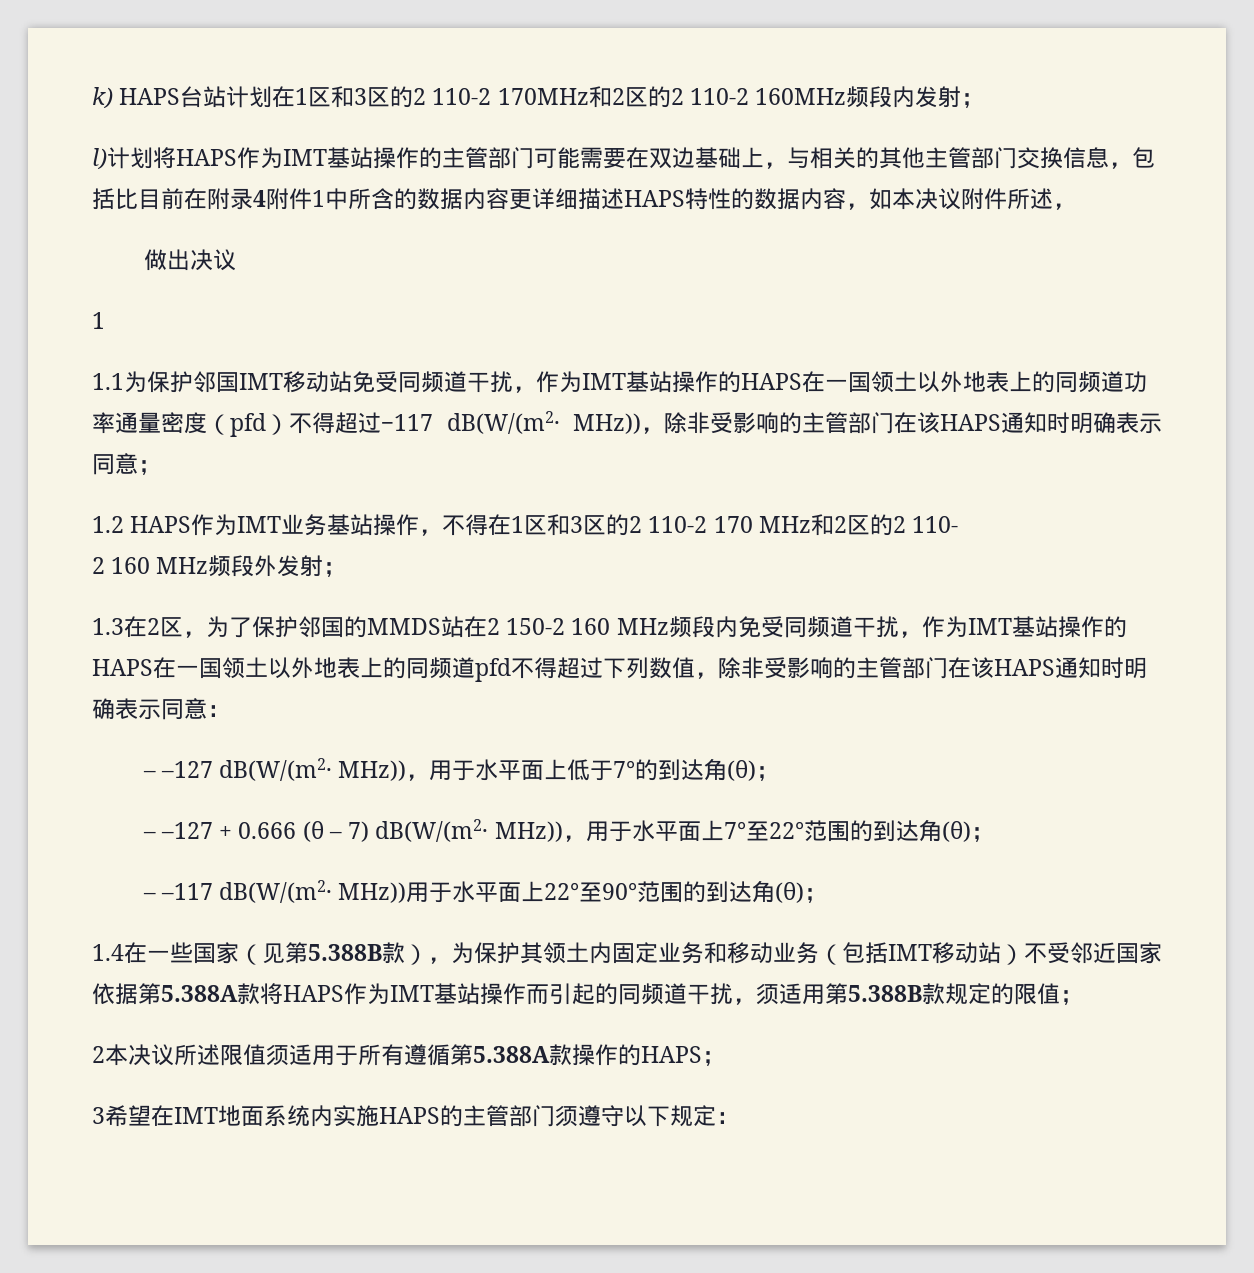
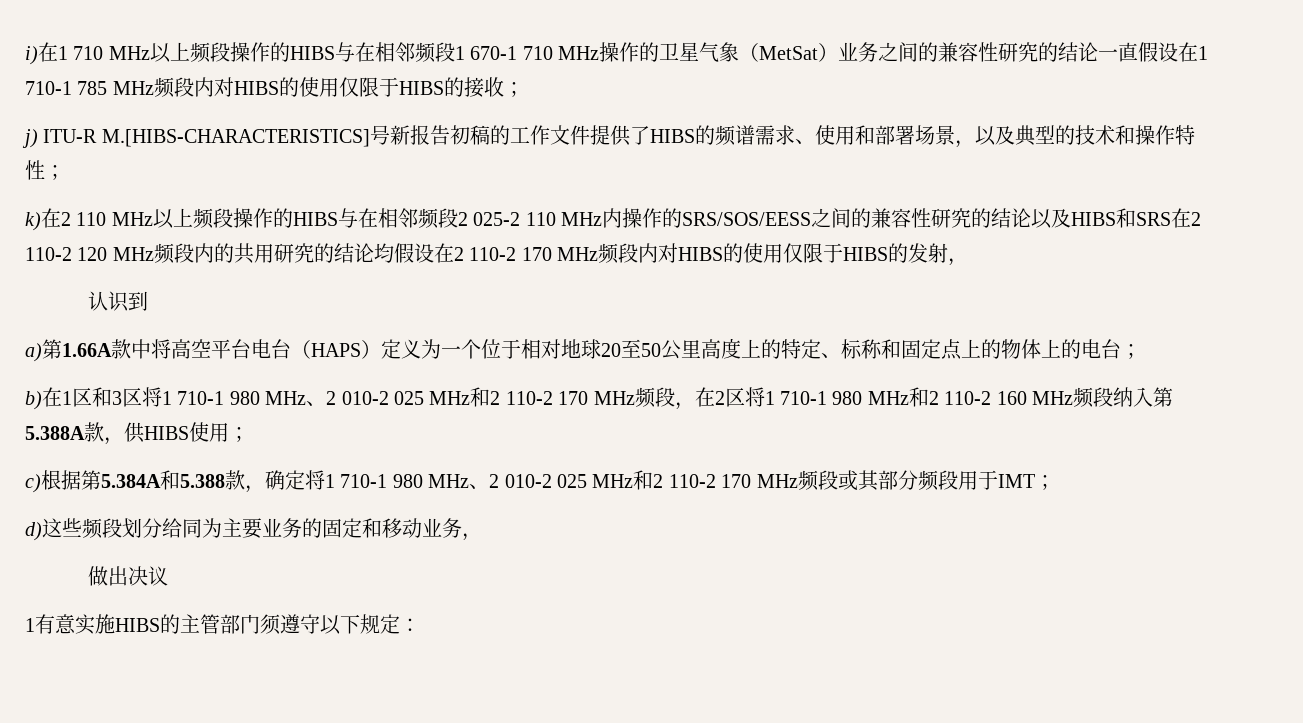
[92,86,985,109] [92,147,1155,170] [92,188,1076,210] [143,249,236,271] [92,312,105,329] [92,371,1147,393] [92,411,1162,437] [92,453,161,475] [92,514,959,536] [92,555,347,577] [92,616,1127,638] [92,657,1147,682] [92,698,230,720] [142,758,780,781] [142,819,994,842] [142,880,828,903] [92,942,1162,965] [92,983,1083,1005] [92,1044,725,1066] [92,1105,440,1127] k) HAPS台站计划在1区和3区的2 110-2 170MHz和2区的2 110-2 160MHz频段内发射； // l)计划将HAPS作为IMT基站操作的主管部门可能需要在双边基础上，与相关的其他主管部门交换信息，包括比目前在附录4附件1中所含的数据内容更详细描述HAPS特性的数据内容，如本决议附件所述， // 做出决议 // 1 // 1.1为保护邻国IMT移动站免受同频道干扰，作为IMT基站操作的HAPS在一国领土以外地表上的同频道功率通量密度（pfd）不得超过−117 dB(W/(m2· MHz))，除非受影响的主管部门在该HAPS通知时明确表示同意； // 1.2 HAPS作为IMT业务基站操作，不得在1区和3区的2 110-2 170 MHz和2区的2 110- // 2 160 MHz频段外发射； // 1.3在2区，为了保护邻国的MMDS站在2 150-2 160 MHz频段内免受同频道干扰，作为IMT基站操作的HAPS在一国领土以外地表上的同频道pfd不得超过下列数值，除非受影响的主管部门在该HAPS通知时明确表示同意： // – –127 dB(W/(m2· MHz))，用于水平面上低于7°的到达角(θ)； // – –127 + 0.666 (θ – 7) dB(W/(m2· MHz))，用于水平面上7°至22°范围的到达角(θ)； // – –117 dB(W/(m2· MHz))用于水平面上22°至90°范围的到达角(θ)； // 1.4在一些国家（见第5.388B款），为保护其领土内固定业务和移动业务（包括IMT移动站）不受邻近国家依据第5.388A款将HAPS作为IMT基站操作而引起的同频道干扰，须适用第5.388B款规定的限值； // 2本决议所述限值须适用于所有遵循第5.388A款操作的HAPS； // 3希望在IMT地面系统内实施HAPS -> [25,42,1208,65] [25,77,524,98] [22,125,1195,148] [25,160,65,180] [25,208,1201,231] [25,243,968,266] [88,291,149,312] [25,338,1141,362] [25,387,1173,410] [25,422,249,445] [25,470,1055,493] [25,518,482,541] [88,566,169,586] [25,614,160,635] i)在1 710 MHz以上频段操作的HIBS与在相邻频段1 670-1 710 MHz操作的卫星气象（MetSat）业务之间的兼容性研究的结论一直假设在1 710-1 785 MHz频段内对HIBS的使用仅限于HIBS的接收； // j) ITU-R M.[HIBS-CHARACTERISTICS]号新报告初稿的工作文件提供了HIBS的频谱需求、使用和部署场景，以及典型的技术和操作特性； // k)在2 110 MHz以上频段操作的HIBS与在相邻频段2 025-2 110 MHz内操作的SRS/SOS/EESS之间的兼容性研究的结论以及HIBS和SRS在2 110-2 120 MHz频段内的共用研究的结论均假设在2 110-2 170 MHz频段内对HIBS的使用仅限于HIBS的发射， // 认识到 // a)第1.66A款中将高空平台电台（HAPS）定义为一个位于相对地球20至50公里高度上的特定、标称和固定点上的物体上的电台； // b)在1区和3区将1 710-1 980 MHz、2 010-2 025 MHz和2 110-2 170 MHz频段，在2区将1 710-1 980 MHz和2 110-2 160 MHz频段纳入第5.388A款，供HIBS使用； // c)根据第5.384A和5.388款，确定将1 710-1 980 MHz、2 010-2 025 MHz和2 110-2 170 MHz频段或其部分频段用于IMT； // d)这些频段划分给同为主要业务的固定和移动业务， // 做出决议 // 1有意实施HIBS

